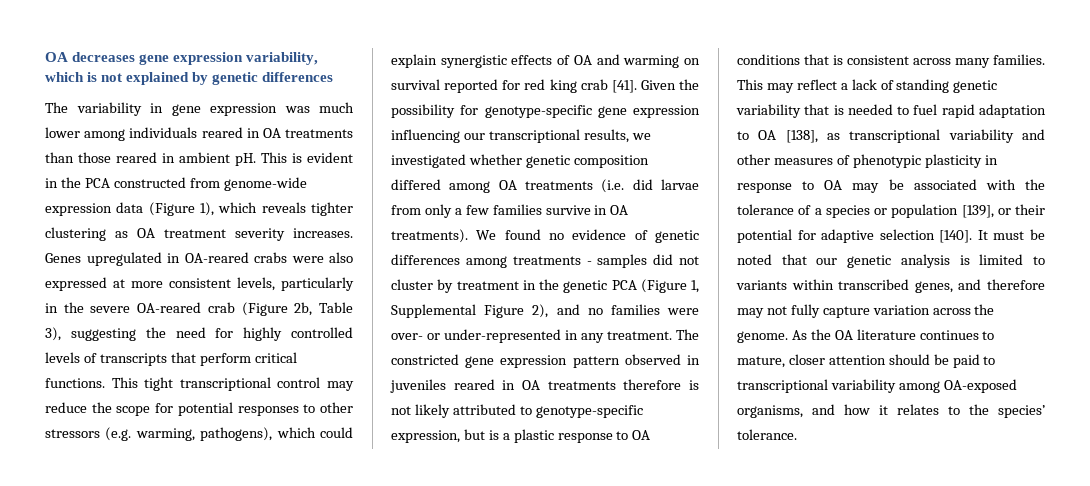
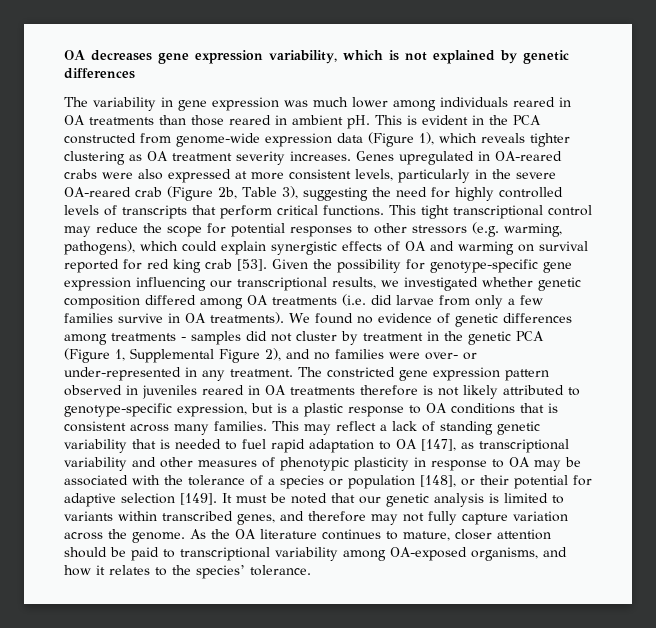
[611,80,637,93] [41]. -> [237,259,267,271] [53].
[785,130,818,143] [138], -> [421,439,456,451] [147],
[961,205,994,218] [139], -> [420,475,456,487] [148],
[939,230,973,243] [140]. -> [180,493,217,505] [149].

